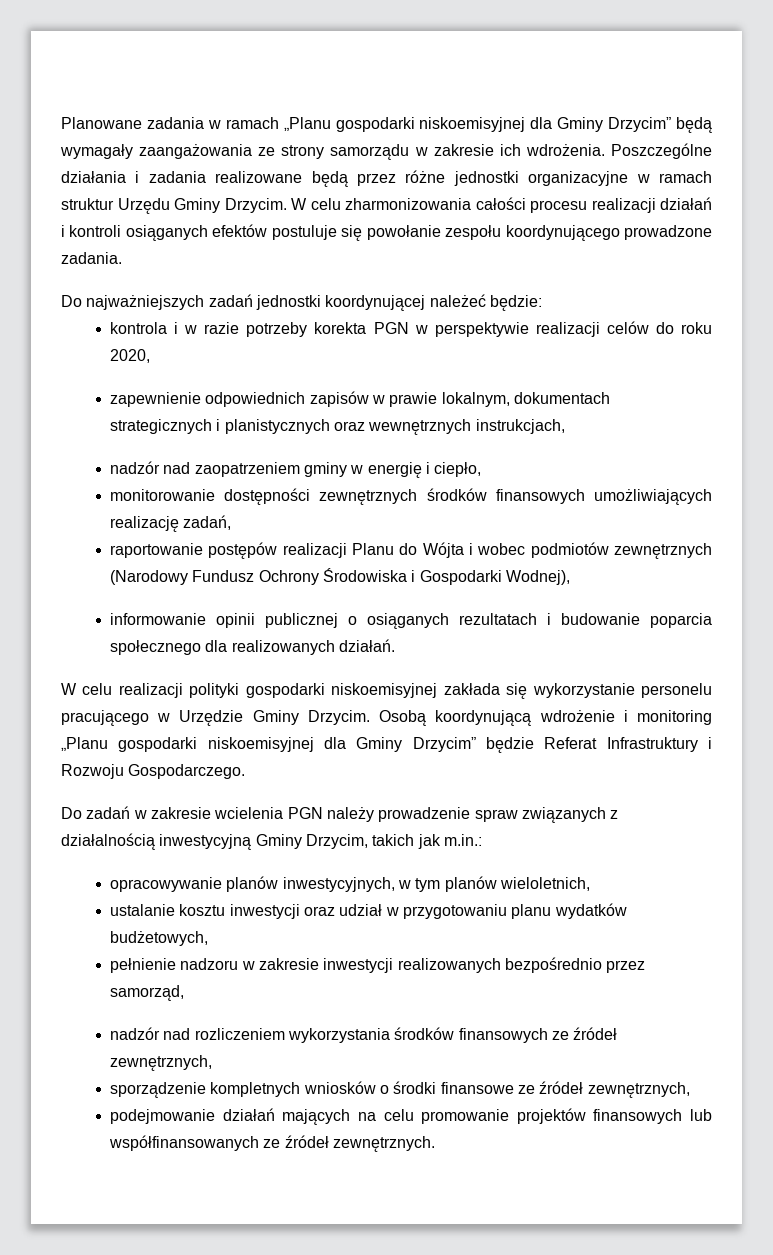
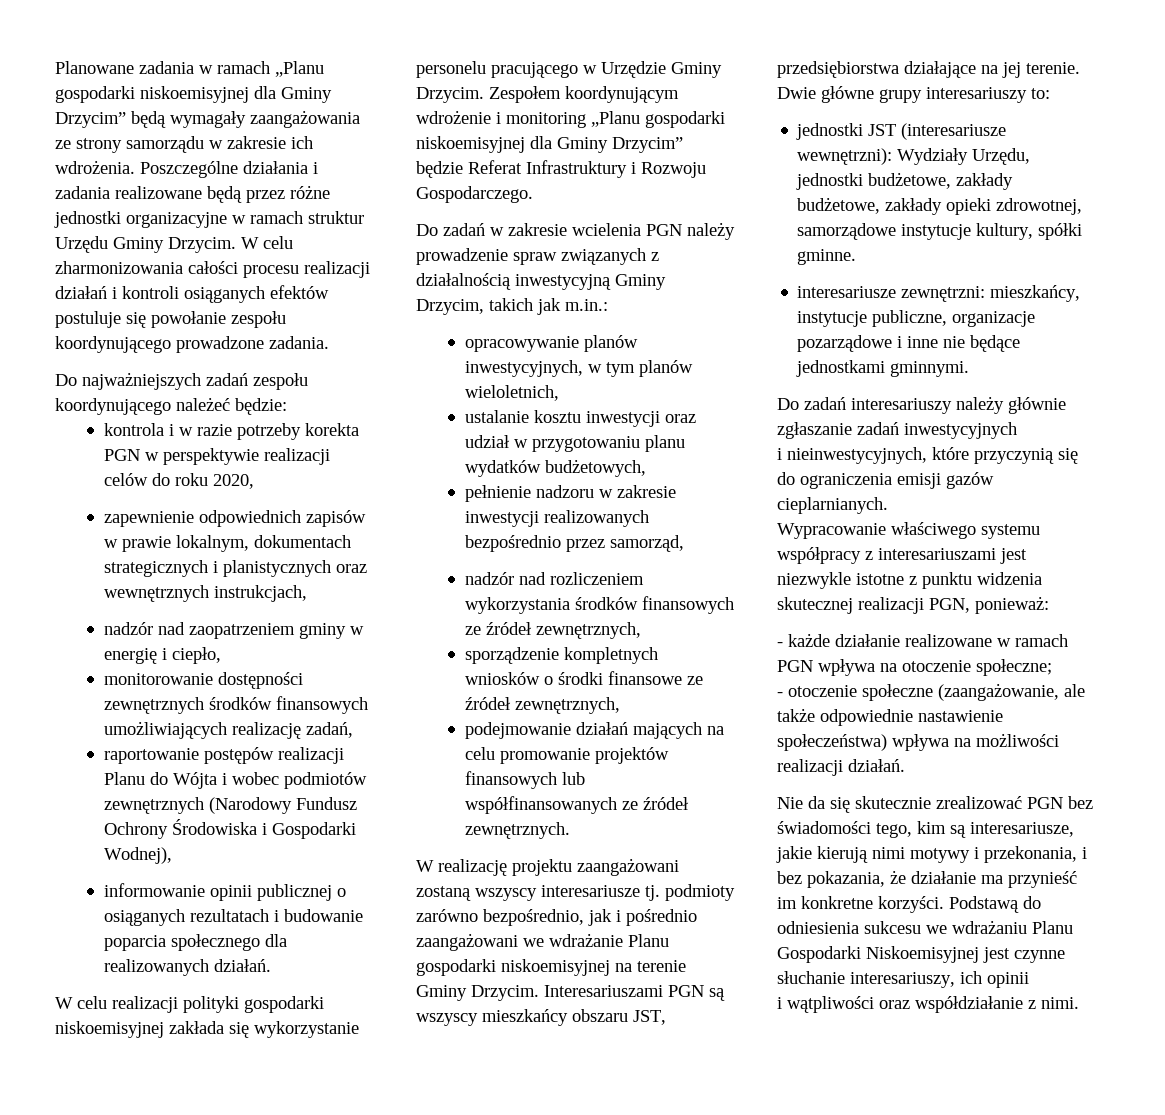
[255,295,426,311] jednostki koordynującej -> [253,373,308,390] [55,398,171,415] zespołu koordynującego
[379,710,532,726] Osobą koordynującą -> [489,86,679,103] Zespołem koordynującym
(435, 1144) none -> [416,858,679,876] [416,884,735,901] [416,909,697,926] [416,933,669,951] [416,959,686,976] [416,985,725,1001] [416,1009,666,1026] [777,61,1080,78] [777,86,1050,103] [796,123,1007,140] [797,148,1031,165] [796,172,1014,190] [797,197,1083,215] [797,223,1083,240] [797,249,857,265] [797,285,1081,302] [797,310,1036,327] [797,335,1021,352] [796,360,970,377] [777,396,1066,414] [777,422,1017,439] [777,447,1078,464] [777,472,994,489] [777,497,888,514] [777,522,1040,539] [777,547,1027,564] [777,572,1042,589] [777,596,1049,614] [777,633,1068,647] [777,659,1052,676] [777,683,1085,701] [777,708,1003,726] [777,733,1059,751] [777,759,905,776] [777,796,1093,813] [777,821,1074,838] [776,846,1087,863] [777,870,1077,888] [777,896,1041,913] [777,920,1073,934] [777,946,1065,963] [777,971,1029,988] [777,996,1079,1013] // W realizację projektu zaangażowani zostaną wszyscy interesariusze tj. podmioty zarówno bezpośrednio, jak i pośrednio zaangażowani we wdrażanie Planu gospodarki niskoemisyjnej na terenie Gminy Drzycim. Interesariuszami PGN są wszyscy mieszkańcy obszaru JST, przedsiębiorstwa działające na jej terenie. Dwie główne grupy interesariuszy to: // jednostki JST (interesariusze wewnętrzni): Wydziały Urzędu, jednostki budżetowe, zakłady budżetowe, zakłady opieki zdrowotnej, samorządowe instytucje kultury, spółki gminne. // interesariusze zewnętrzni: mieszkańcy, instytucje publiczne, organizacje pozarządowe i inne nie będące jednostkami gminnymi. // Do zadań interesariuszy należy głównie zgłaszanie zadań inwestycyjnych // i nieinwestycyjnych, które przyczynią się do ograniczenia emisji gazów cieplarnianych. // Wypracowanie właściwego systemu współpracy z interesariuszami jest niezwykle istotne z punktu widzenia skutecznej realizacji PGN, ponieważ: // - każde działanie realizowane w ramach PGN wpływa na otoczenie społeczne; // - otoczenie społeczne (zaangażowanie, ale także odpowiednie nastawienie społeczeństwa) wpływa na możliwości realizacji działań. // Nie da się skutecznie zrealizować PGN bez świadomości tego, kim są interesariusze, jakie kierują nimi motywy i przekonania, i bez pokazania, że działanie ma przynieść im konkretne korzyści. Podstawą do odniesienia sukcesu we wdrażaniu Planu Gospodarki Niskoemisyjnej jest czynne słuchanie interesariuszy, ich opinii // i wątpliwości oraz współdziałanie z nimi.

